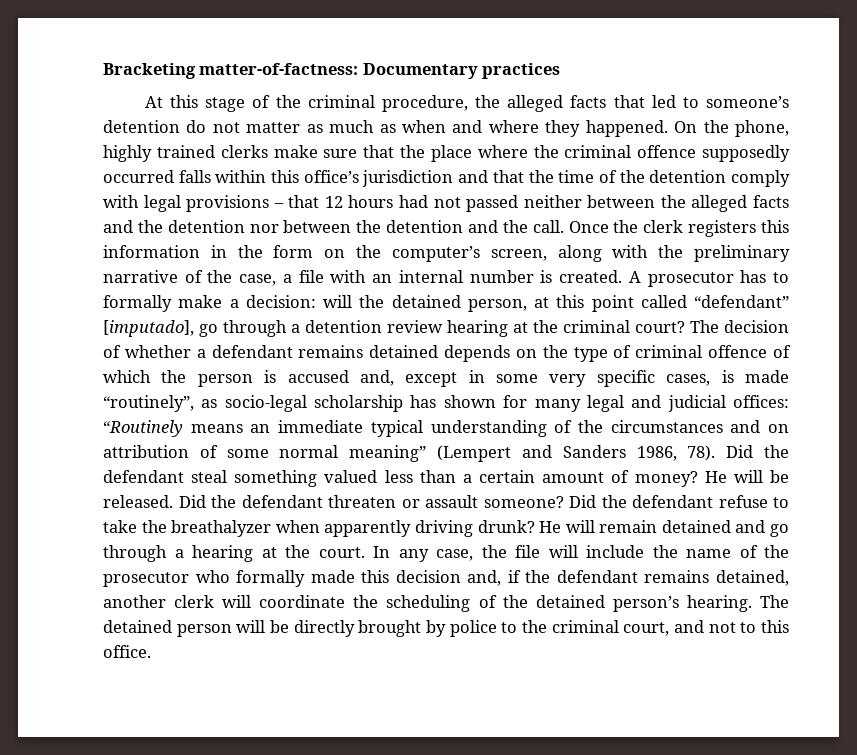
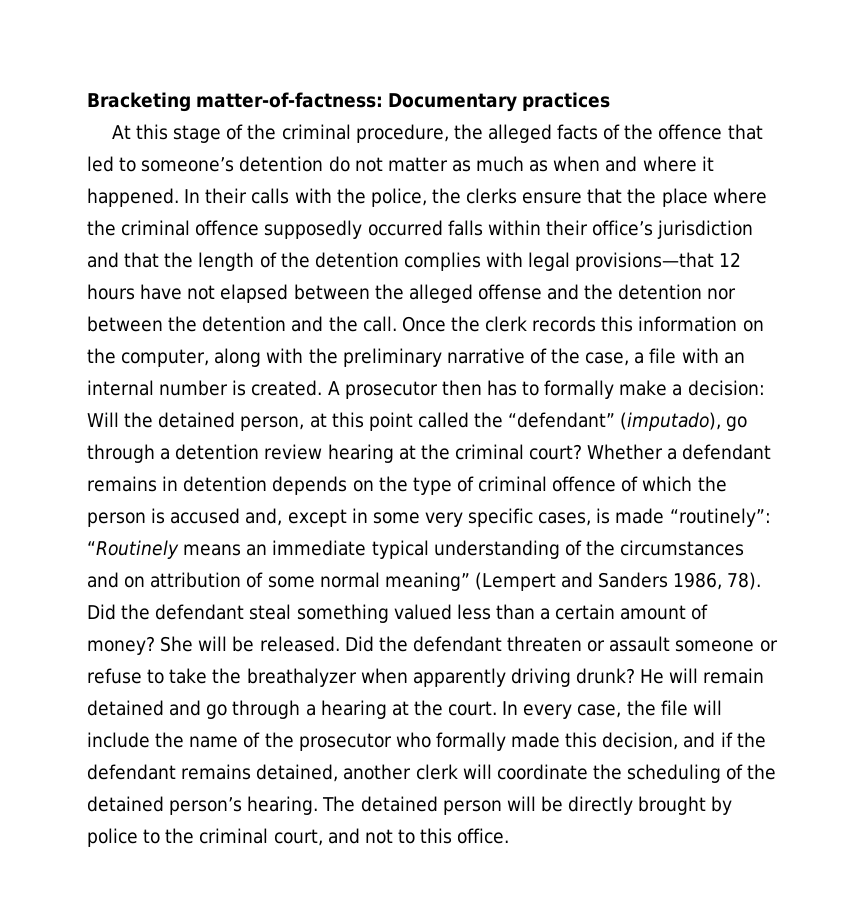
(607, 101) none -> [603,124,723,140] of the offence
[545,120,790,137] [103,145,358,162] they happened. On the phone, highly trained clerks make sure -> [701,156,714,171] [87,188,583,207] it happened. In their calls with the police, the clerks ensure
[271,170,300,183] this -> [545,220,588,236] their
[558,170,595,183] time -> [198,252,255,271] length
[731,170,791,187] comply -> [403,252,481,271] complies
[186,195,582,212] provisions – that 12 hours had not passed neither -> [575,252,742,271] [87,284,289,303] provisions—that 12 hours have not elapsed
[752,195,789,208] facts -> [477,284,542,300] offense
[688,220,757,237] registers -> [532,316,597,332] records
[210,245,547,262] in the form on the computer’s screen, -> [742,320,764,332] [87,348,210,367] on the computer,
(734, 279) none -> [441,380,482,396] then
[323,295,352,308] will -> [87,412,119,427] Will
[694,295,789,308] [103,320,194,337] “defendant” [imputado], -> [474,412,722,431] the “defendant” (imputado),
[690,320,789,333] [103,345,191,358] The decision of whether -> [587,444,664,460] Whether
[369,345,439,358] detained -> [162,476,268,492] in detention
[103,395,790,412] “routinely”, as socio-legal scholarship has shown for many legal and judicial offices: -> [669,508,771,527] “routinely”:
[704,471,727,483] He -> [160,636,194,652] She
[483,495,713,508] someone? Did the defendant -> [675,640,778,652] someone or
[398,549,429,562] any -> [523,704,573,719] every
[395,570,502,586] decision and, -> [602,732,716,750] decision, and

